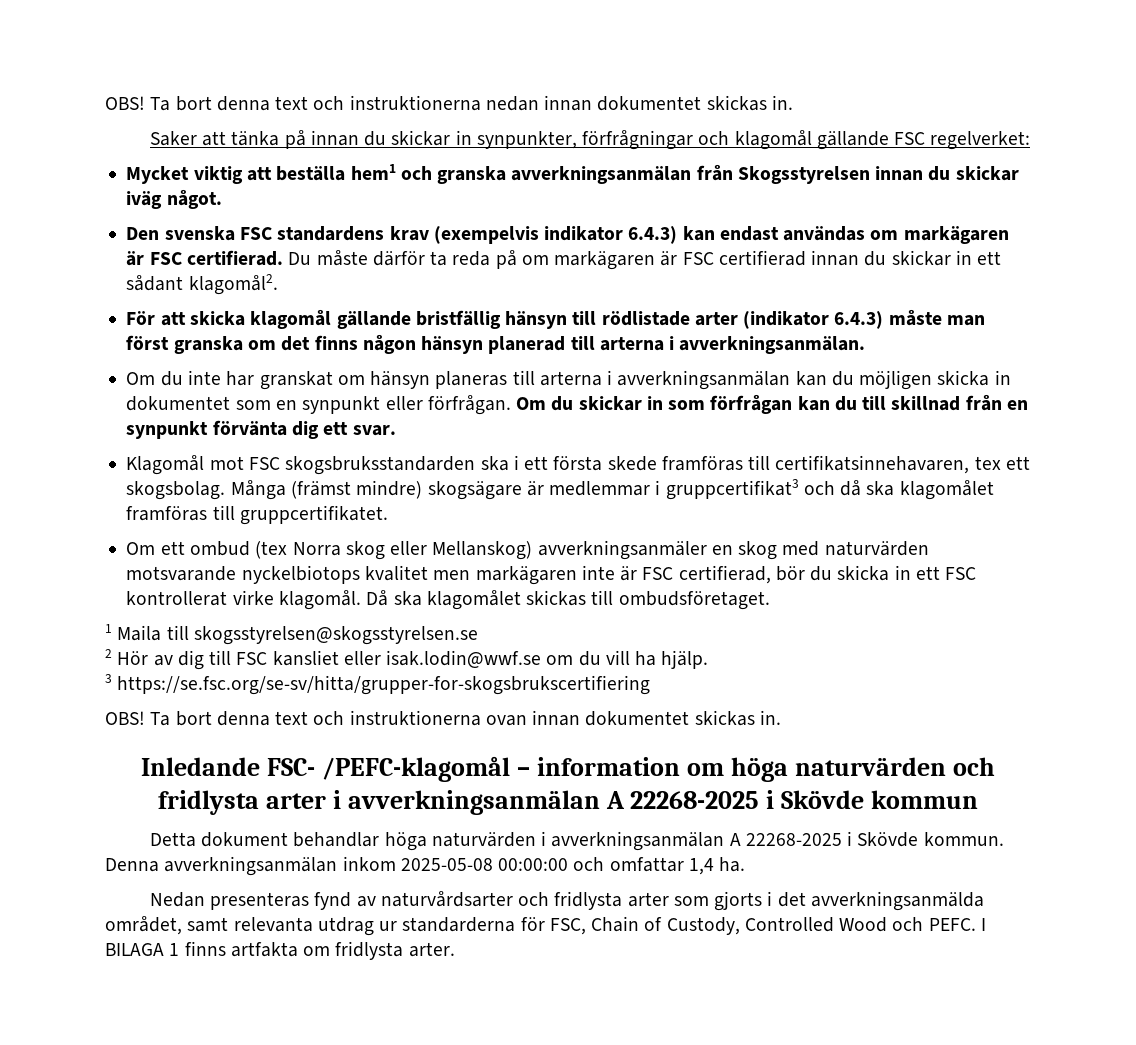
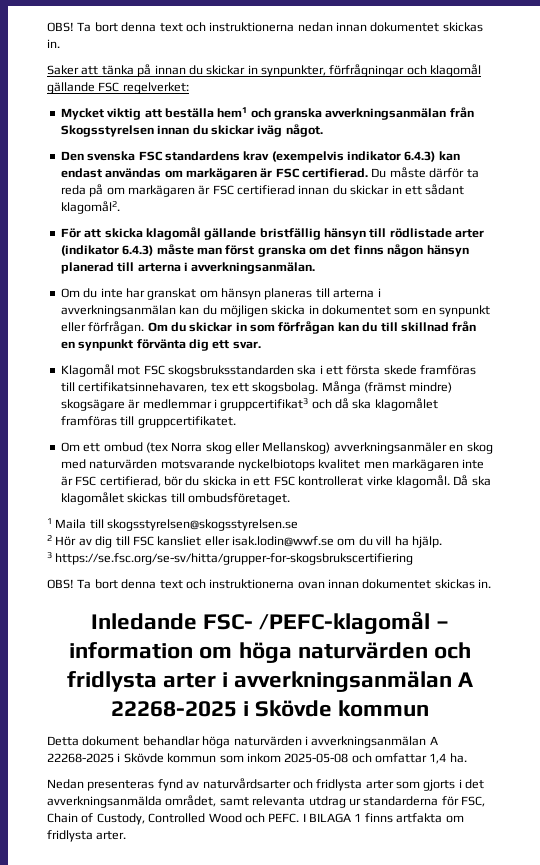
[923,832,1004,846] [105,856,338,876] kommun. Denna avverkningsanmälan -> [167,753,244,763] kommun som
[498,858,569,871] 00:00:00 -> (349, 758) none

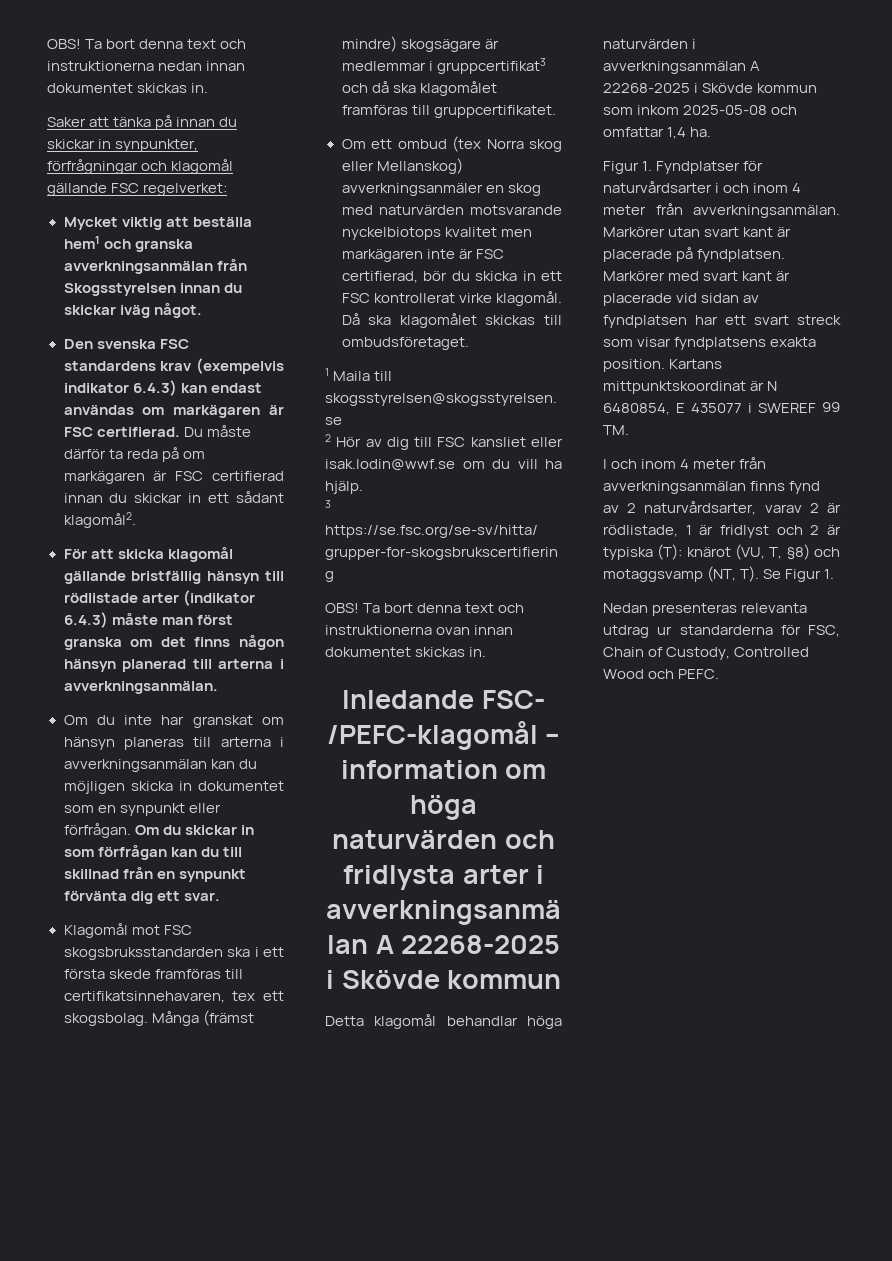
[82,736,140,746] dokument -> [374,1014,437,1029] klagomål
[47,778,485,791] [47,795,249,808] Nedan presenteras fynd av naturvårdsarter och fridlysta arter som gjorts i det avverkningsanmälda området, samt -> [603,161,764,174] [603,181,802,193] [603,203,840,218] [603,227,792,237] [603,247,786,262] [603,271,791,281] [603,293,760,306] [603,315,841,328] [603,337,817,350] [603,359,723,372] [603,381,778,394] [603,402,840,415] [603,425,629,435] [603,457,767,469] [603,481,821,494] [603,501,841,515] [603,525,841,538] [603,544,840,560] [603,566,835,582] [603,603,738,616] Figur 1. Fyndplatser för naturvårdsarter i och inom 4 meter från avverkningsanmälan. Markörer utan svart kant är placerade på fyndplatsen. Markörer med svart kant är placerade vid sidan av fyndplatsen har ett svart streck som visar fyndplatsens exakta position. Kartans mittpunktskoordinat är N 6480854, E 435077 i SWEREF 99 TM. // I och inom 4 meter från avverkningsanmälan finns fynd av 2 naturvårdsarter, varav 2 är rödlistade, 1 är fridlyst och 2 är typiska (T): knärot (VU, T, §8) och motaggsvamp (NT, T). Se Figur 1. // Nedan presenteras
[302,813,464,823] [47,830,127,842] I BILAGA 1 finns artfakta om fridlysta arter. -> (720, 674) none

